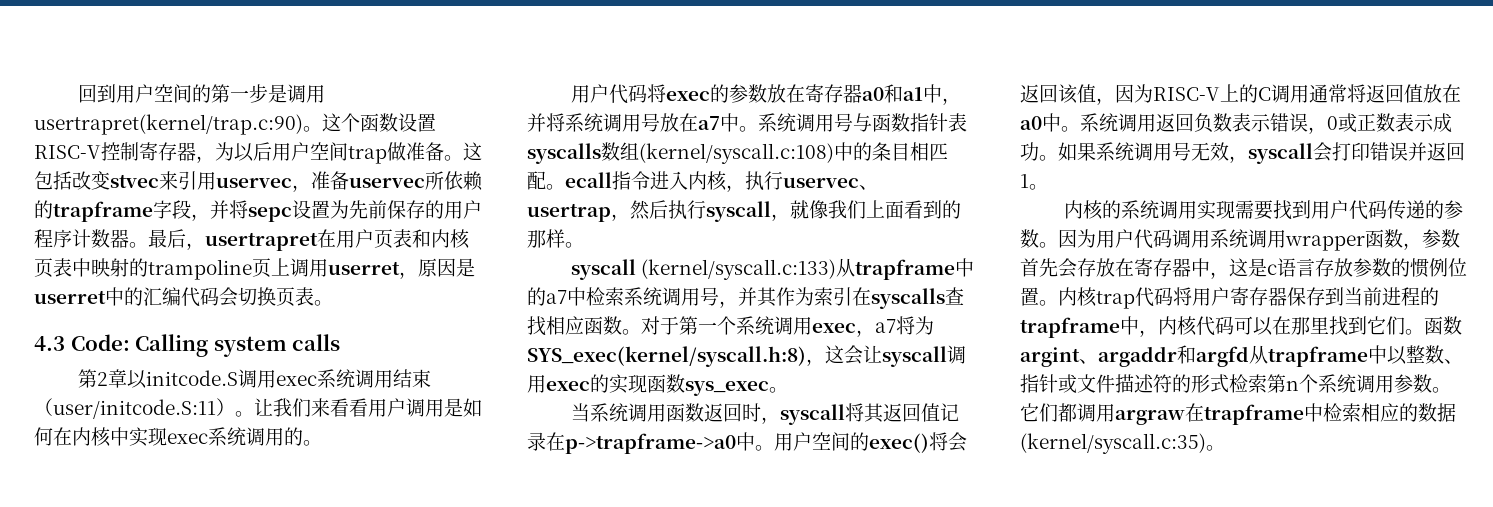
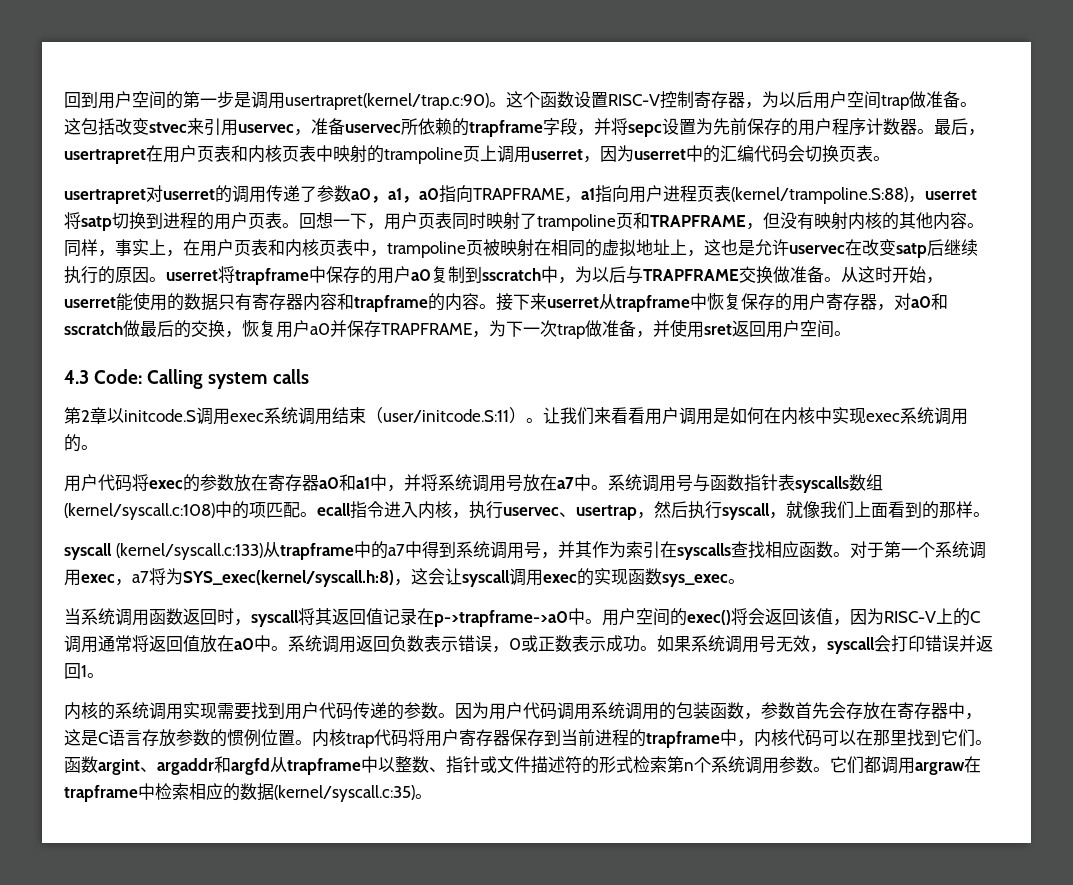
[418,258,475,277] 原因是 -> [600,145,634,162] 因为
(333, 303) none -> [64,185,977,204] [64,212,984,231] [64,239,978,258] [64,266,943,285] [64,292,948,312] [64,319,851,339] // usertrapret对userret的调用传递了参数a0，a1，a0指向TRAPFRAME，a1指向用户进程页表(kernel/trampoline.S:88)，userret将satp切换到进程的用户页表。回想一下，用户页表同时映射了trampoline页和TRAPFRAME，但没有映射内核的其他内容。同样，事实上，在用户页表和内核页表中，trampoline页被映射在相同的虚拟地址上，这也是允许uservec在改变satp后继续执行的原因。userret将trapframe中保存的用户a0复制到sscratch中，为以后与TRAPFRAME交换做准备。从这时开始，userret能使用的数据只有寄存器内容和trapframe的内容。接下来userret从trapframe中恢复保存的用户寄存器，对a0和sscratch做最后的交换，恢复用户a0并保存TRAPFRAME，为下一次trap做准备，并使用sret返回用户空间。
[872,142,929,161] 条目相 -> [249,502,266,518] 项
[586,287,624,306] 检索 -> [421,541,456,558] 得到
[1285,235,1365,251] wrapper -> [659,702,710,720] 的包装
[1267,264,1277,275] c -> [98,732,108,744] C

